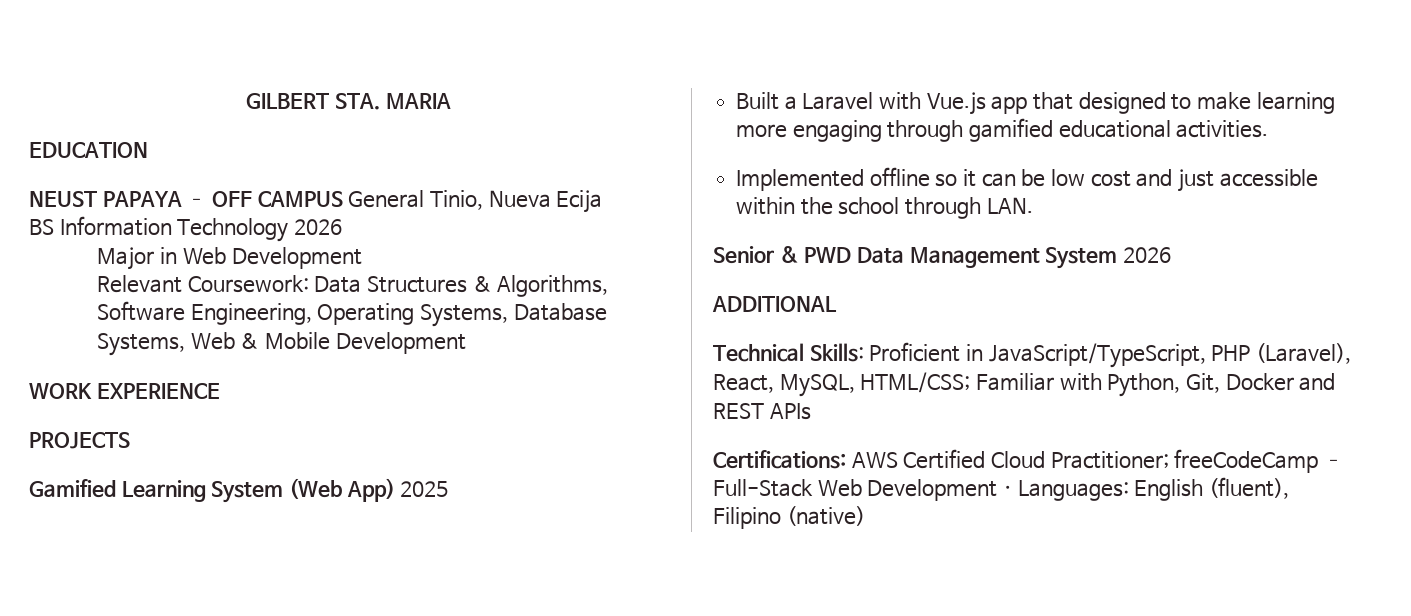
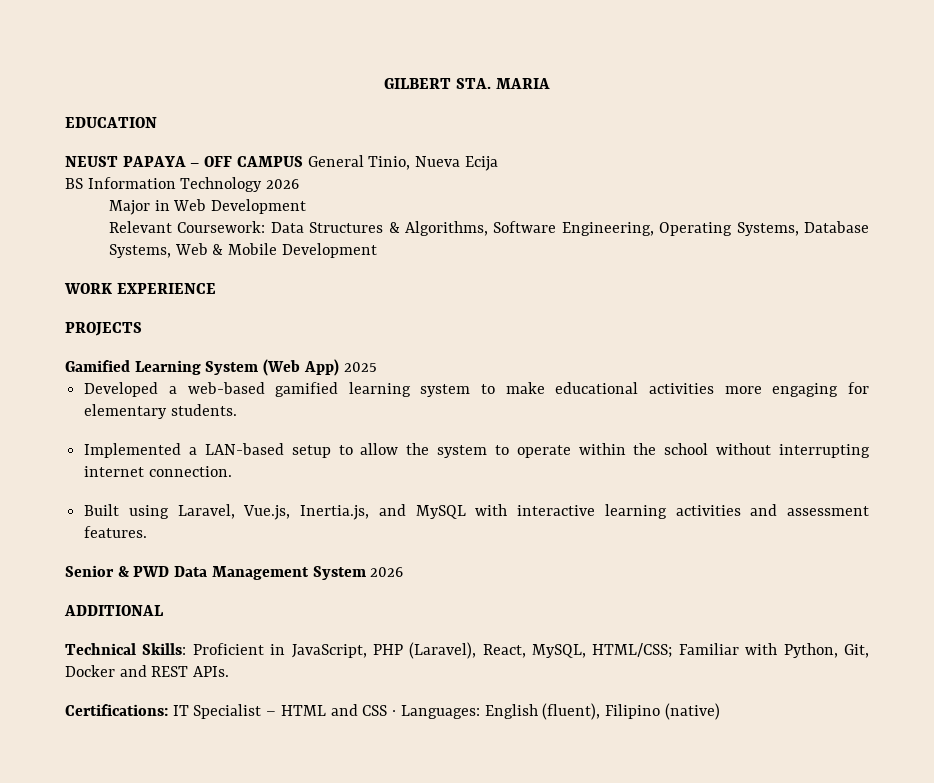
[736,92,1335,115] [736,118,1269,142] [736,167,1318,192] [736,197,1033,219] Built a Laravel with Vue.js app that designed to make learning more engaging through gamified educational activities. // Implemented offline so it can be low cost and just accessible within the school through LAN. -> [84,382,869,397] [84,404,237,419] [84,443,870,458] [84,466,232,477] [84,504,869,520] [84,526,148,538] Developed a web-based gamified learning system to make educational activities more engaging for elementary students. // Implemented a LAN-based setup to allow the system to operate within the school without interrupting internet connection. // Built using Laravel, Vue.js, Inertia.js, and MySQL with interactive learning activities and assessment features.
[988,343,1206,368] JavaScript/TypeScript, -> [291,644,367,658] JavaScript,
[769,403,811,420] APIs -> [193,666,230,677] APIs.
[851,449,1343,473] [713,479,998,501] AWS Certified Cloud Practitioner; freeCodeCamp – Full-Stack Web Development -> [172,704,388,719] IT Specialist – HTML and CSS

